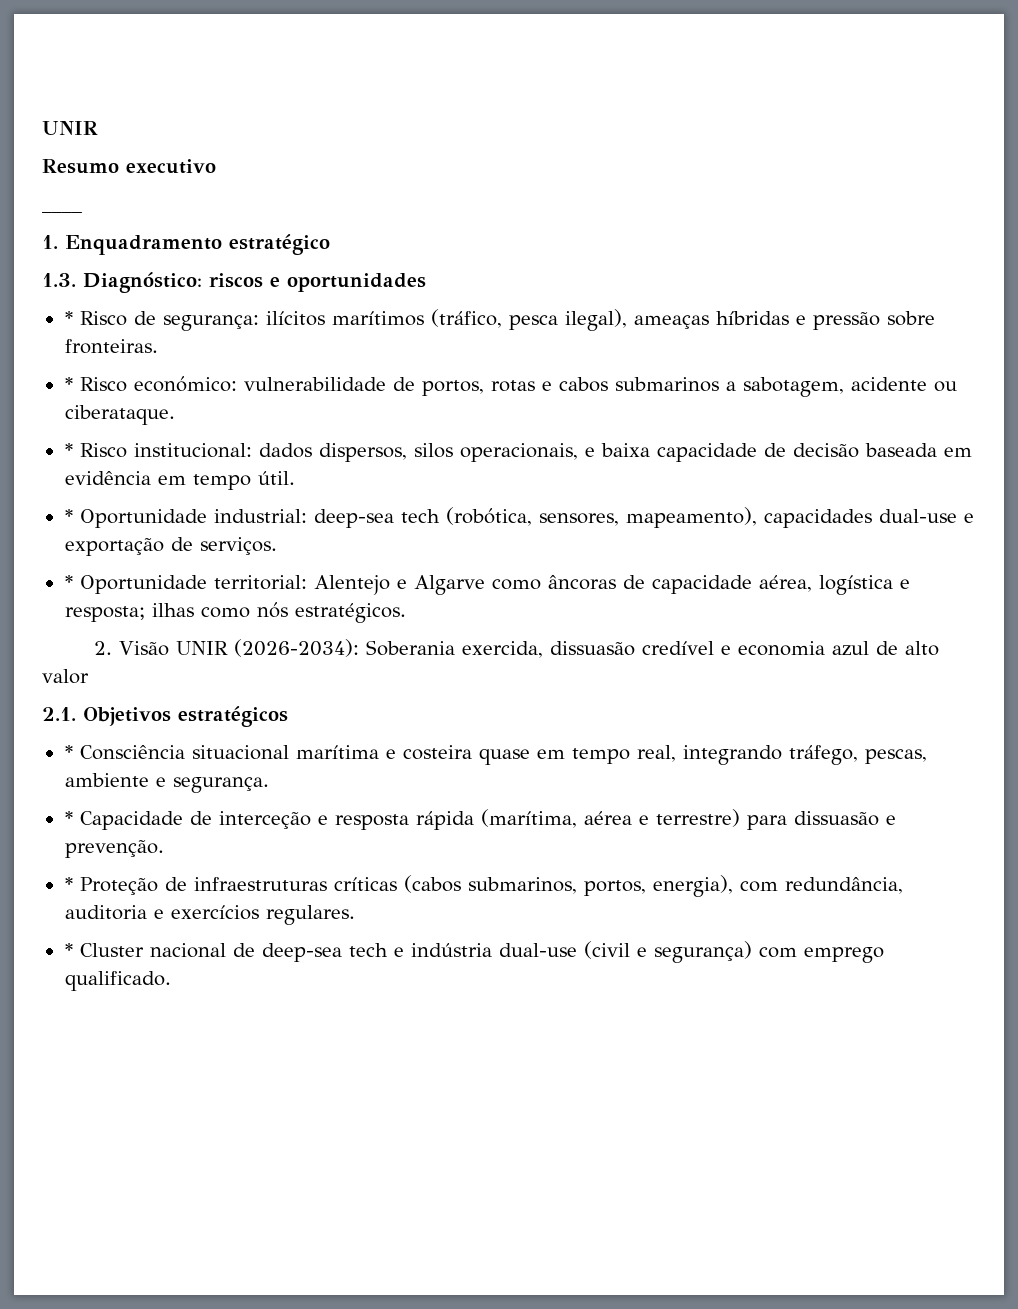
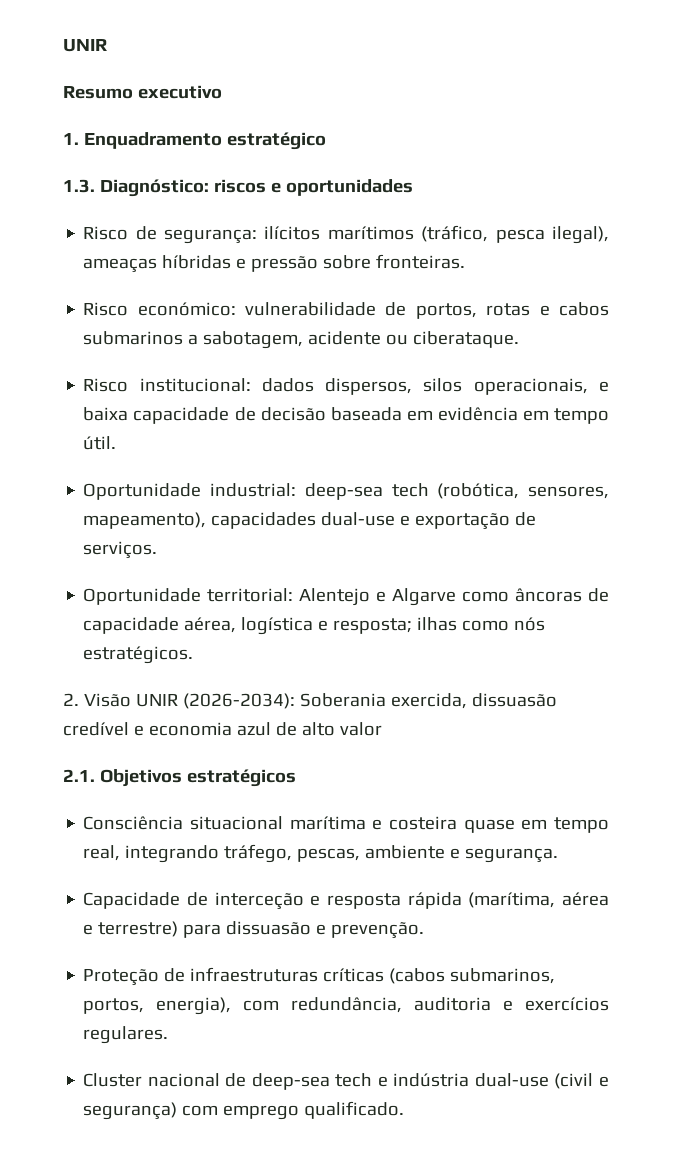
[42,211,82,213] // ____ -> (222, 92) none
[64,311,73,325] * -> (413, 187) none
[64,377,73,391] * -> (466, 261) none
[64,443,73,457] * -> (520, 339) none
[64,509,73,523] * -> (117, 443) none
[64,575,73,589] * -> (158, 550) none
[64,745,73,759] * -> (296, 778) none
[64,811,73,825] * -> (559, 855) none
[64,877,73,891] * -> (425, 930) none
[64,943,73,957] * -> (169, 1035) none

